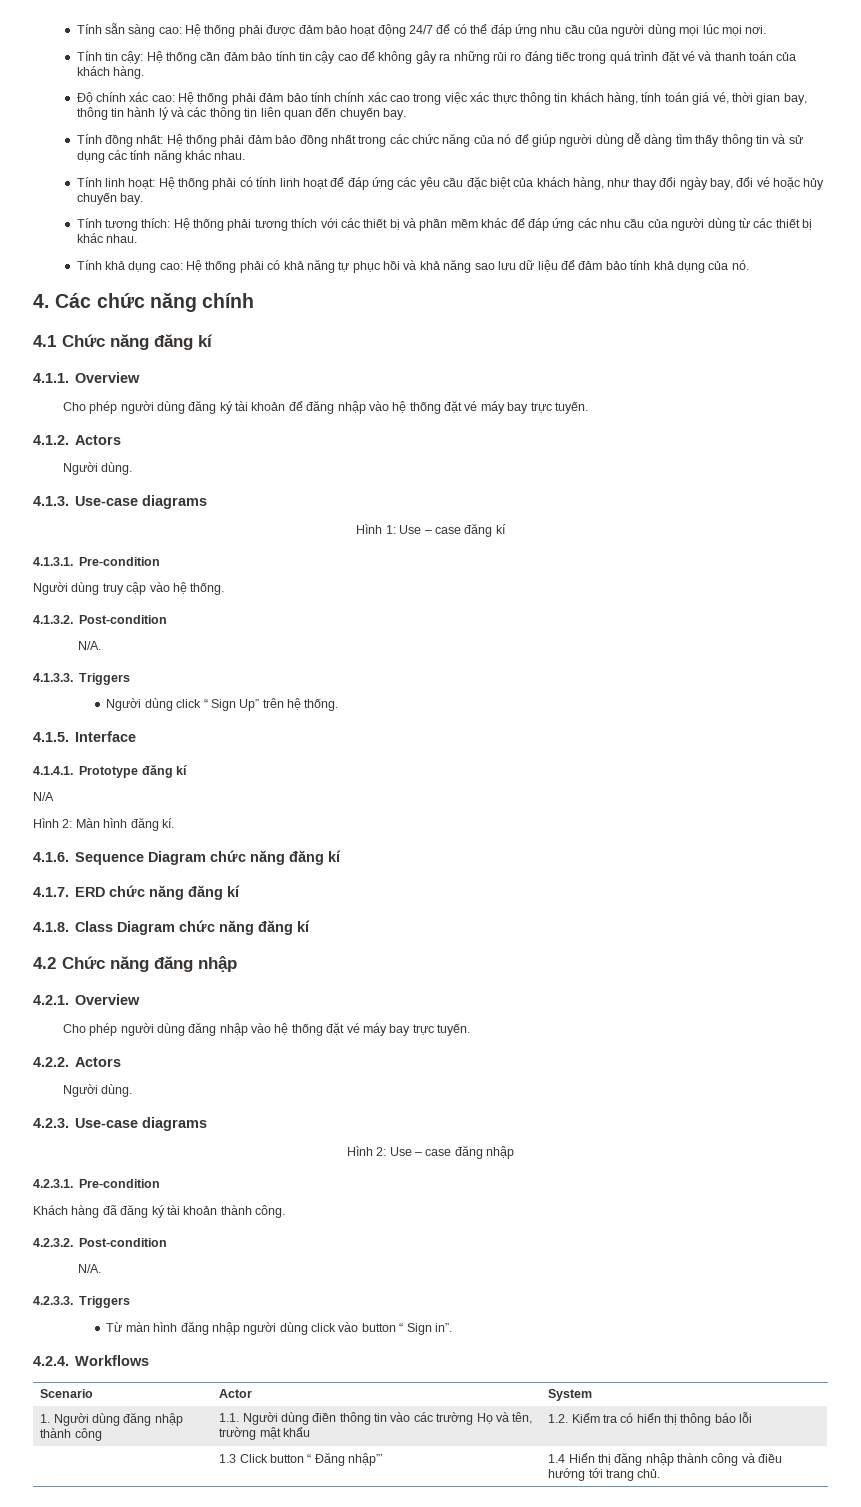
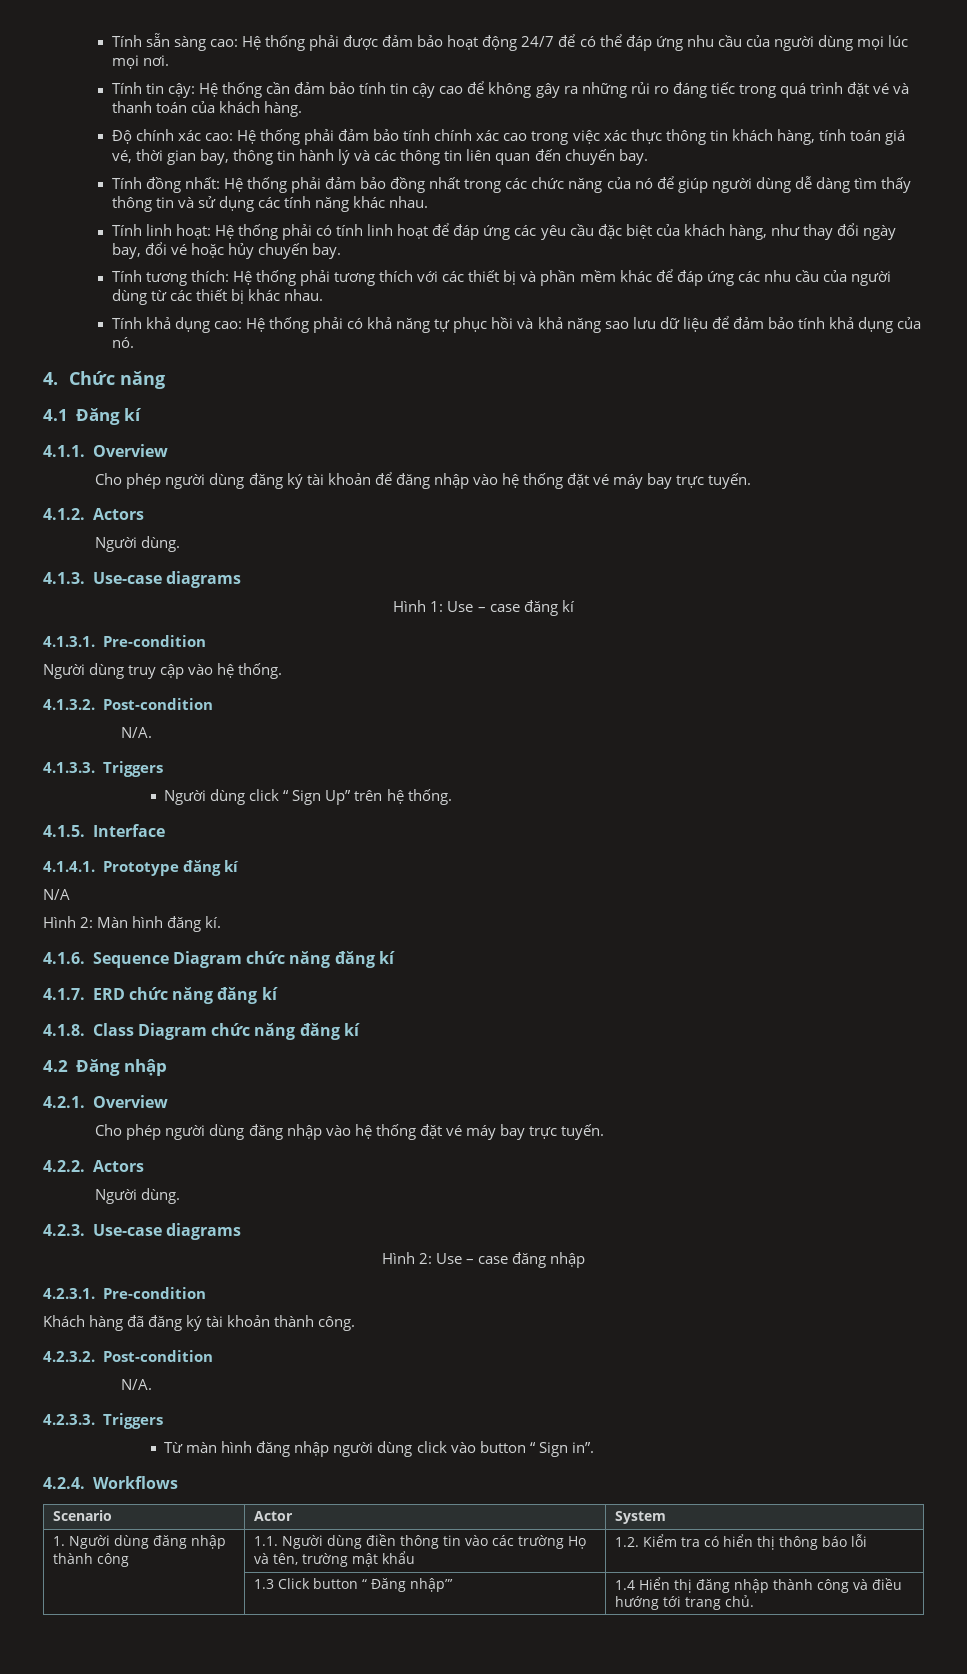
[55,293,255,312] Các chức năng chính -> [69,371,166,389] Chức năng
[62,334,194,350] Chức năng đăng -> [75,408,120,425] Đăng
[62,956,194,972] Chức năng đăng -> [75,1059,120,1076] Đăng

